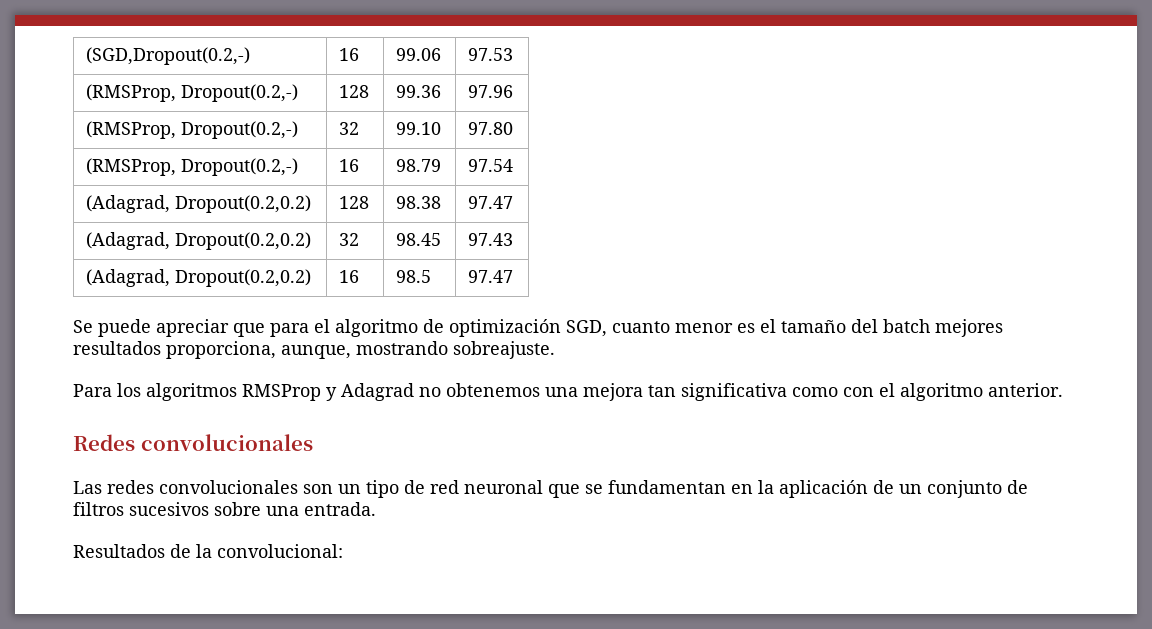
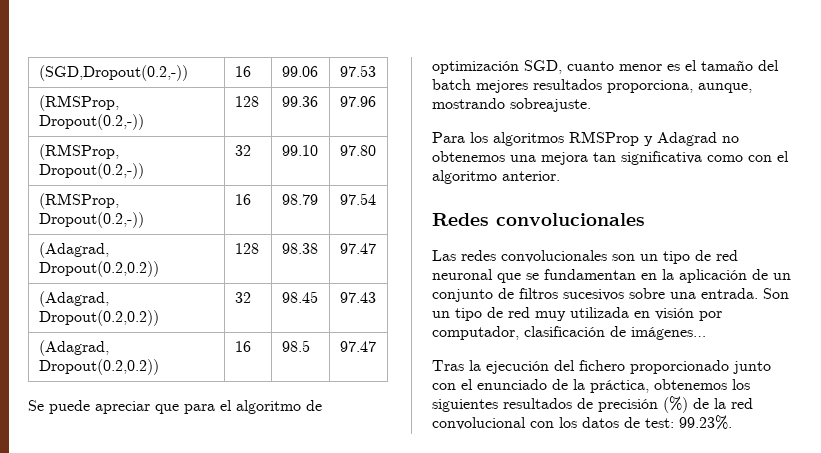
[86,47,251,65] (SGD,Dropout(0.2,-) -> [38,65,188,81] (SGD,Dropout(0.2,-))
[181,84,299,102] Dropout(0.2,-) -> [38,114,144,130] Dropout(0.2,-))
[181,121,299,139] Dropout(0.2,-) -> [38,163,144,179] Dropout(0.2,-))
[181,158,299,176] Dropout(0.2,-) -> [38,212,144,228] Dropout(0.2,-))
[175,195,312,213] Dropout(0.2,0.2) -> [38,261,159,277] Dropout(0.2,0.2))
[175,232,312,250] Dropout(0.2,0.2) -> [38,310,159,326] Dropout(0.2,0.2))
[175,269,312,287] Dropout(0.2,0.2) -> [38,359,159,375] Dropout(0.2,0.2))
[73,544,343,558] // Resultados de la convolucional: -> [763,288,789,299] [432,307,722,321] [432,326,706,340] [432,360,771,374] [432,379,750,393] [432,396,753,413] [432,415,732,430] Son un tipo de red muy utilizada en visión por computador, clasificación de imágenes… // Tras la ejecución del fichero proporcionado junto con el enunciado de la práctica, obtenemos los siguientes resultados de precisión (%) de la red convolucional con los datos de test: 99.23%.

